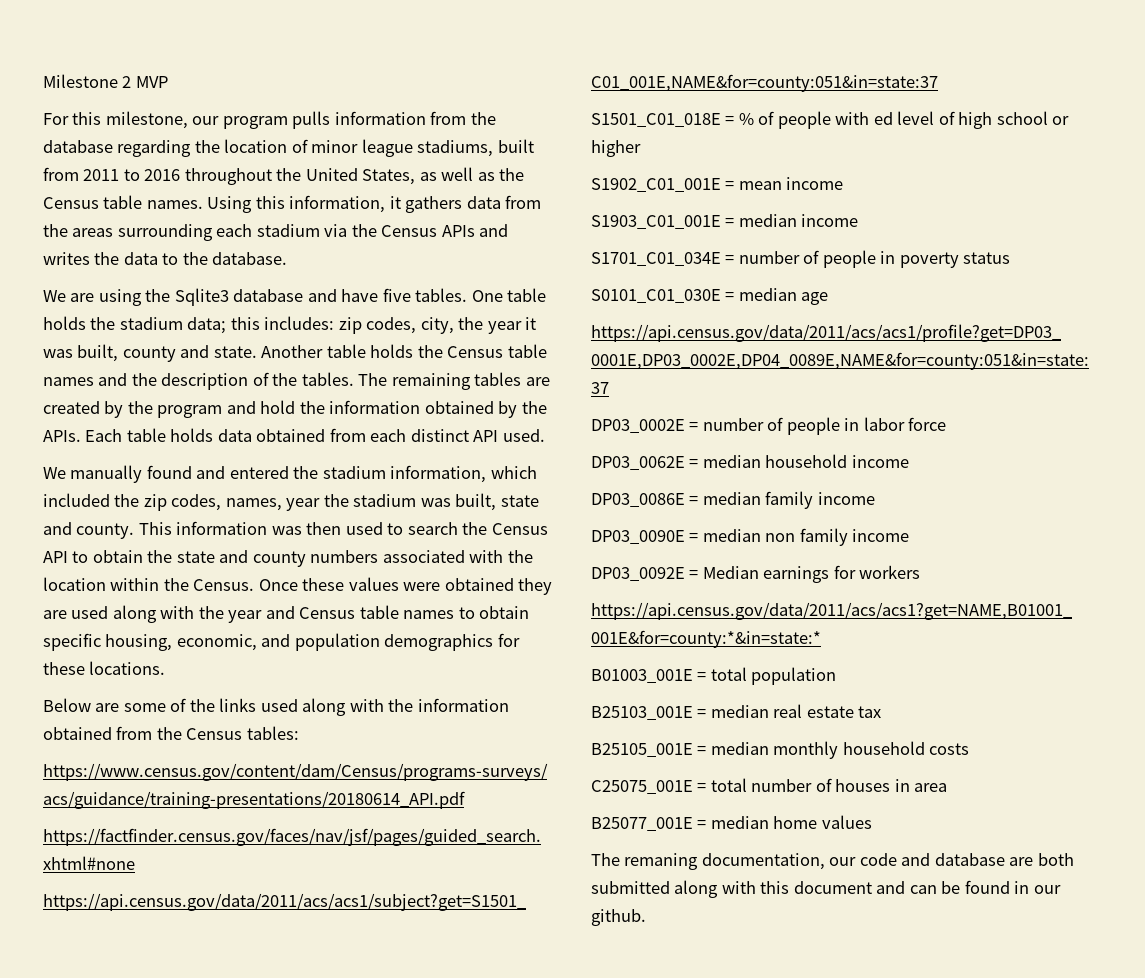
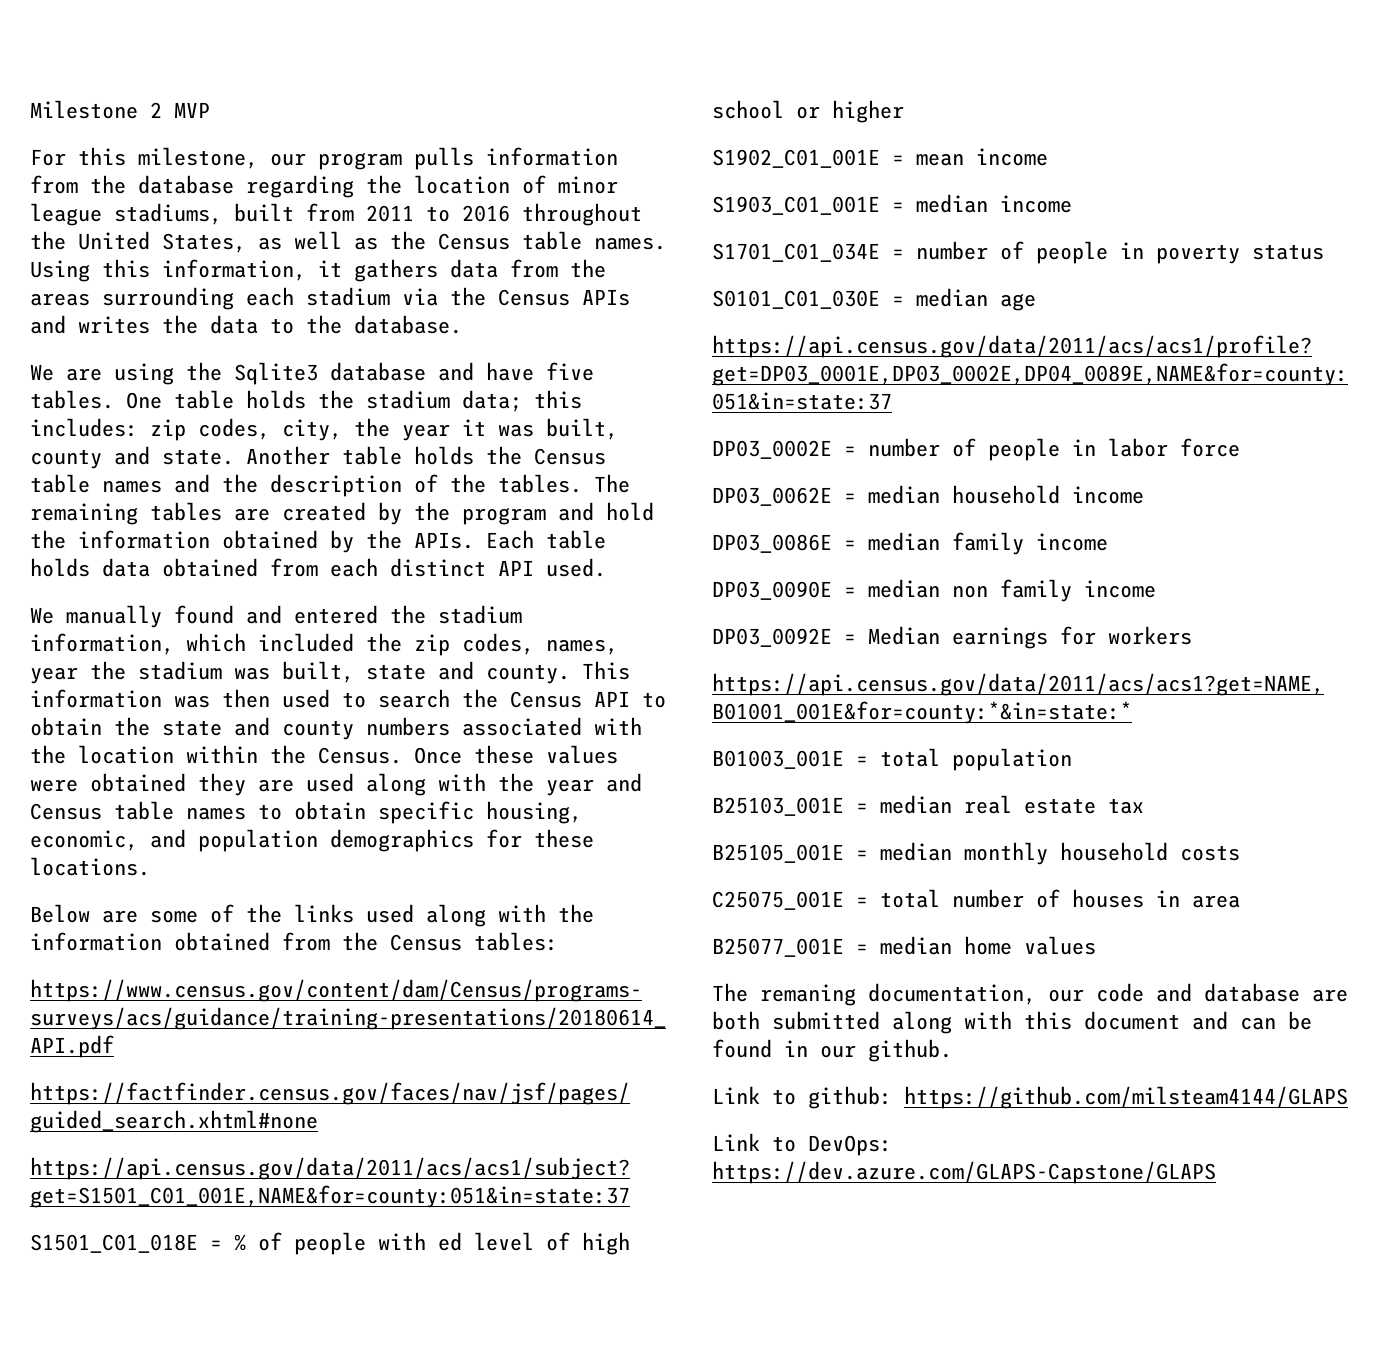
(646, 917) none -> [712,1086,1348,1109] [712,1133,892,1156] [712,1161,1216,1184] // Link to github: https://github.com/milsteam4144/GLAPS // Link to DevOps: https://dev.azure.com/GLAPS-Capstone/GLAPS

